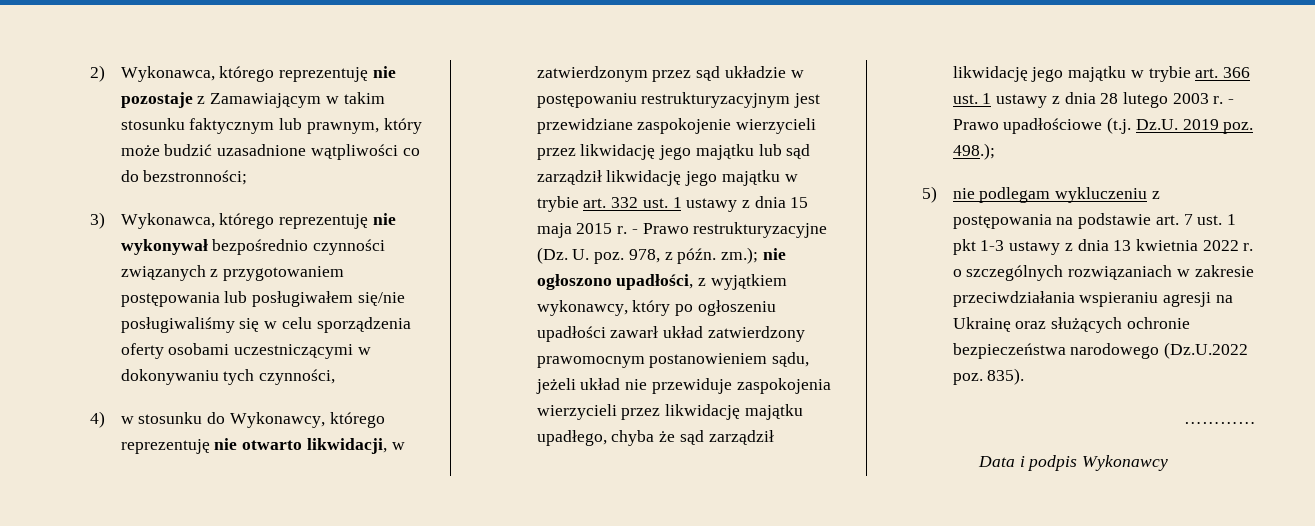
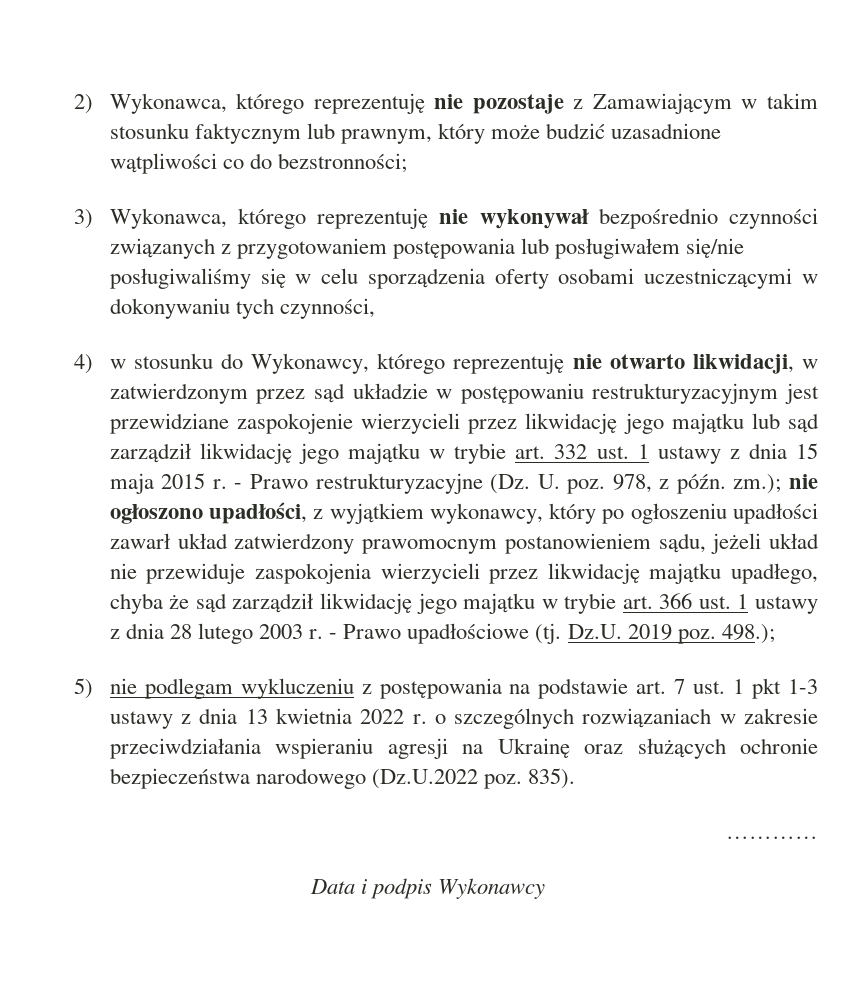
[1107,117,1132,134] (t.j. -> [535,623,562,644] (tj.

